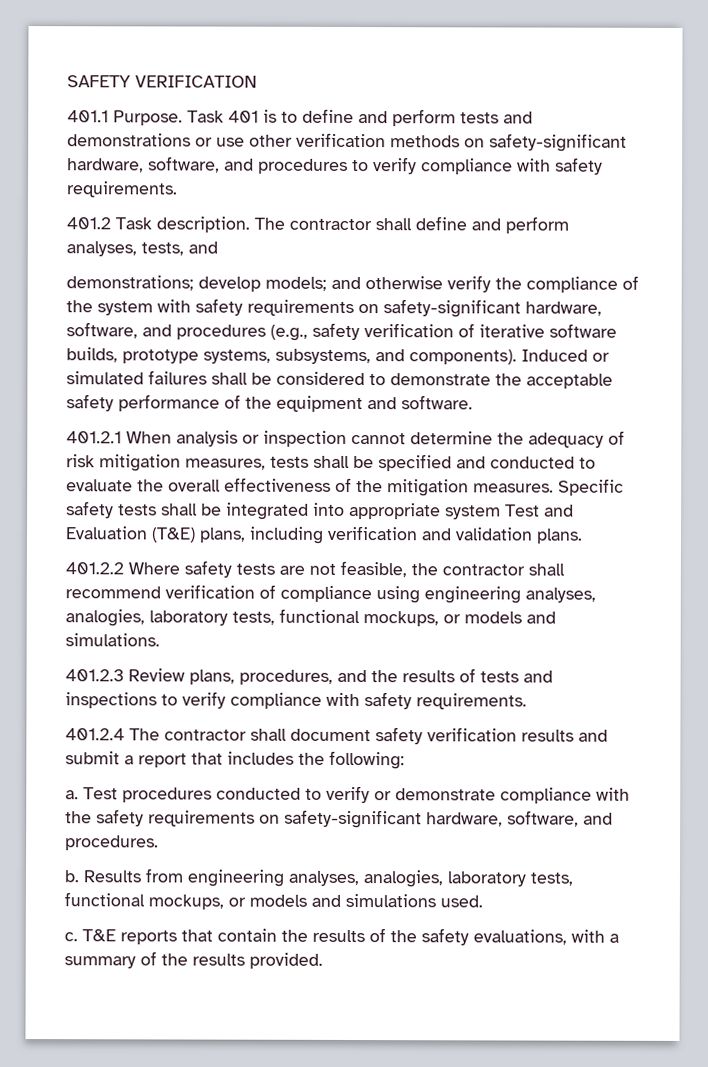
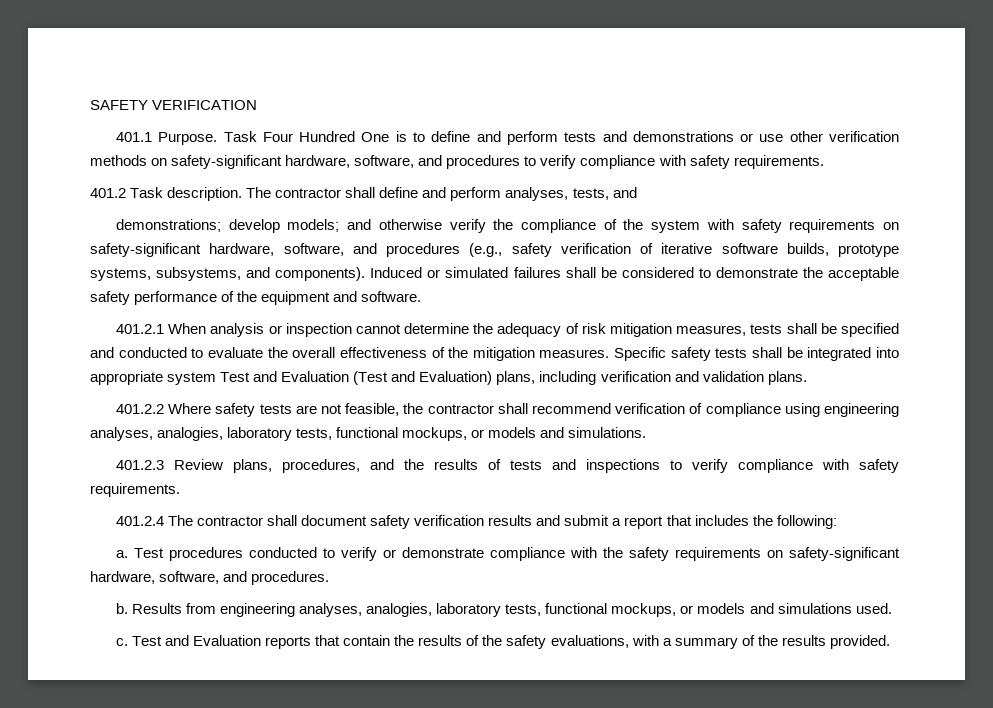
[228,110,259,123] 401 -> [262,131,390,142] Four Hundred One
[151,527,196,543] (T&E) -> [353,371,493,385] (Test and Evaluation)
[82,929,116,942] T&E -> [131,635,262,646] Test and Evaluation

